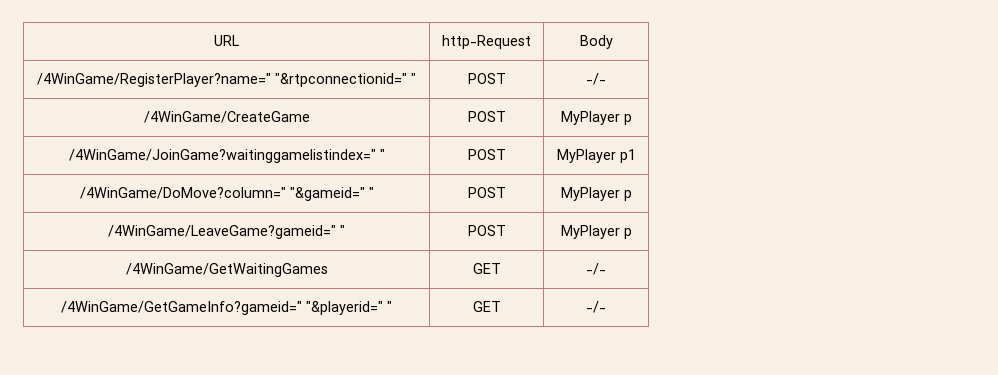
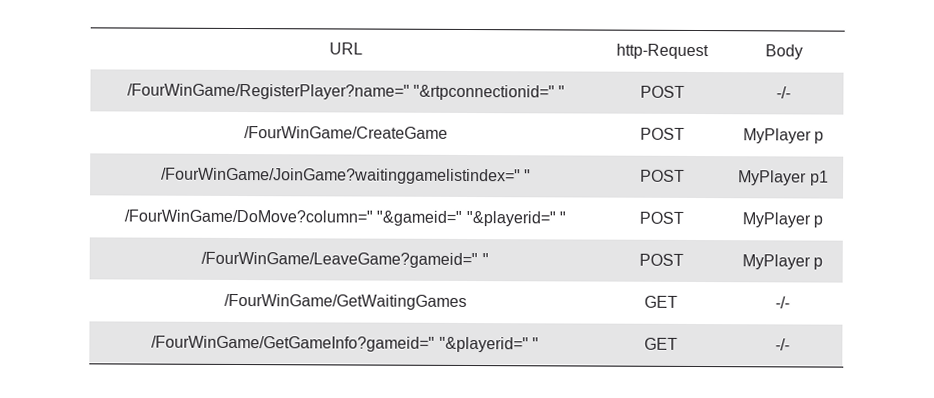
[37,73,271,87] /4WinGame/RegisterPlayer?name=" -> [126,83,410,100] /FourWinGame/RegisterPlayer?name="
[143,111,310,123] [467,111,506,122] [560,111,632,125] [68,149,376,163] /4WinGame/CreateGame | POST | MyPlayer p // /4WinGame/JoinGame?waitinggamelistindex=" -> [244,126,448,139] [639,127,685,140] [742,128,825,144] [160,167,521,185] /FourWinGame/CreateGame | POST | MyPlayer p // /FourWinGame/JoinGame?waitinggamelistindex="
[79,187,374,201] [467,187,506,198] [560,187,632,201] [108,225,345,239] [467,225,506,236] [560,225,632,239] [125,263,328,277] /4WinGame/DoMove?column=" "&gameid=" " | POST | MyPlayer p // /4WinGame/LeaveGame?gameid=" " | POST | MyPlayer p // /4WinGame/GetWaitingGames -> [124,209,566,227] [638,211,684,224] [741,212,824,228] [201,251,489,269] [638,253,684,266] [741,254,824,270] [223,293,467,310] /FourWinGame/DoMove?column=" "&gameid=" "&playerid=" " | POST | MyPlayer p // /FourWinGame/LeaveGame?gameid=" " | POST | MyPlayer p // /FourWinGame/GetWaitingGames
[61,301,302,315] /4WinGame/GetGameInfo?gameid=" -> [151,335,436,352] /FourWinGame/GetGameInfo?gameid="

